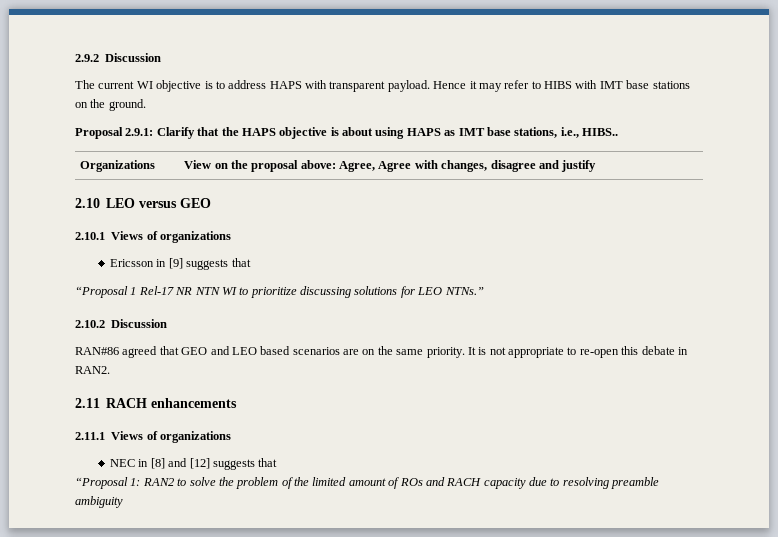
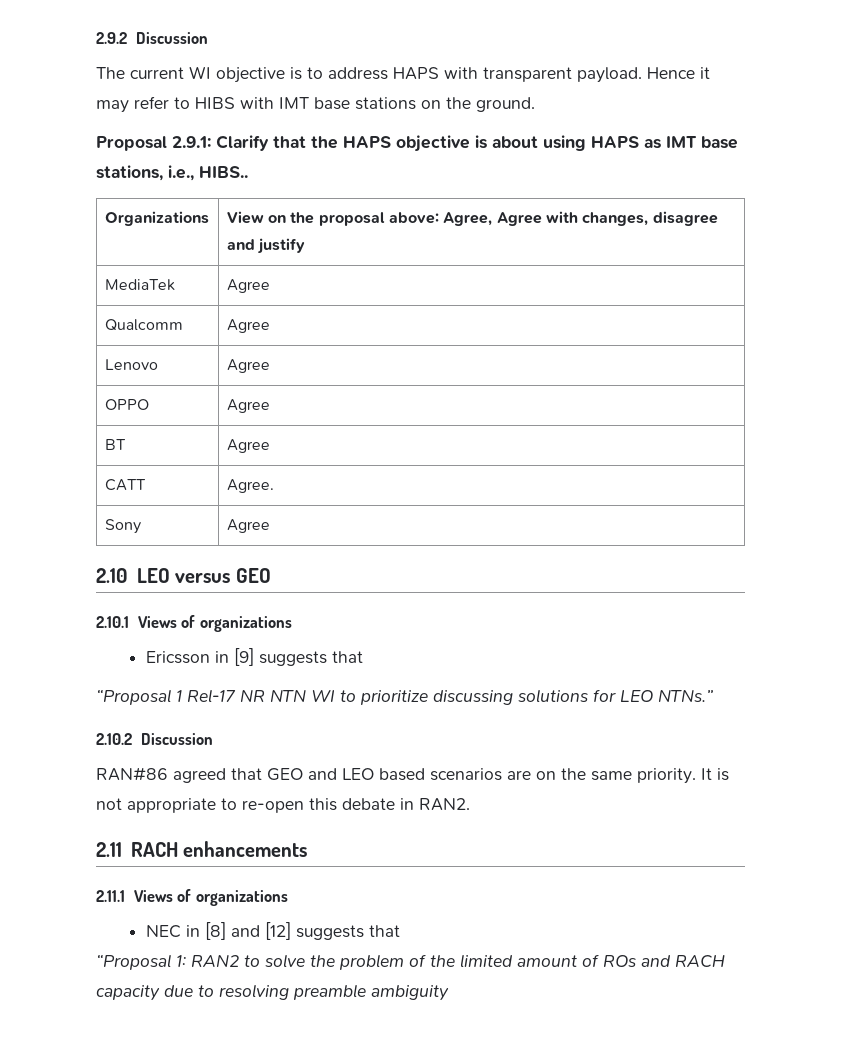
(597, 166) none -> [104,279,175,291] [226,279,270,293] [104,319,183,331] [226,319,270,333] [104,359,158,370] [226,359,270,373] [104,399,149,410] [226,399,270,413] [104,439,126,450] [226,439,270,453] [104,479,146,491] [226,479,274,493] [104,519,141,534] [226,519,270,533] // MediaTek | Agree // Qualcomm | Agree // Lenovo | Agree // OPPO | Agree // BT | Agree // CATT | Agree. // Sony | Agree

